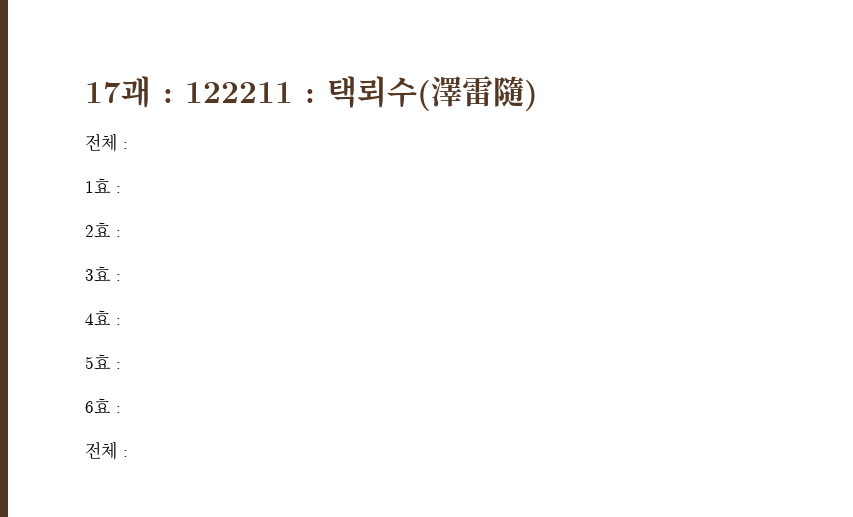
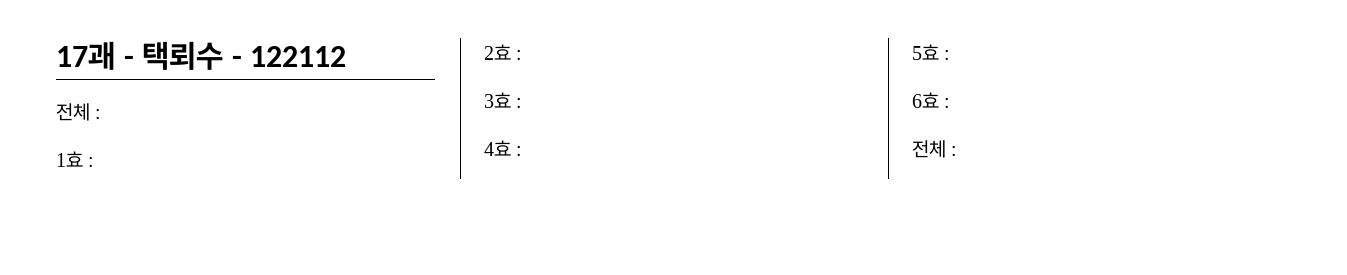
[163,76,538,111] : 122211 : 택뢰수(澤雷隨) -> [123,41,347,70] - 택뢰수 - 122112

